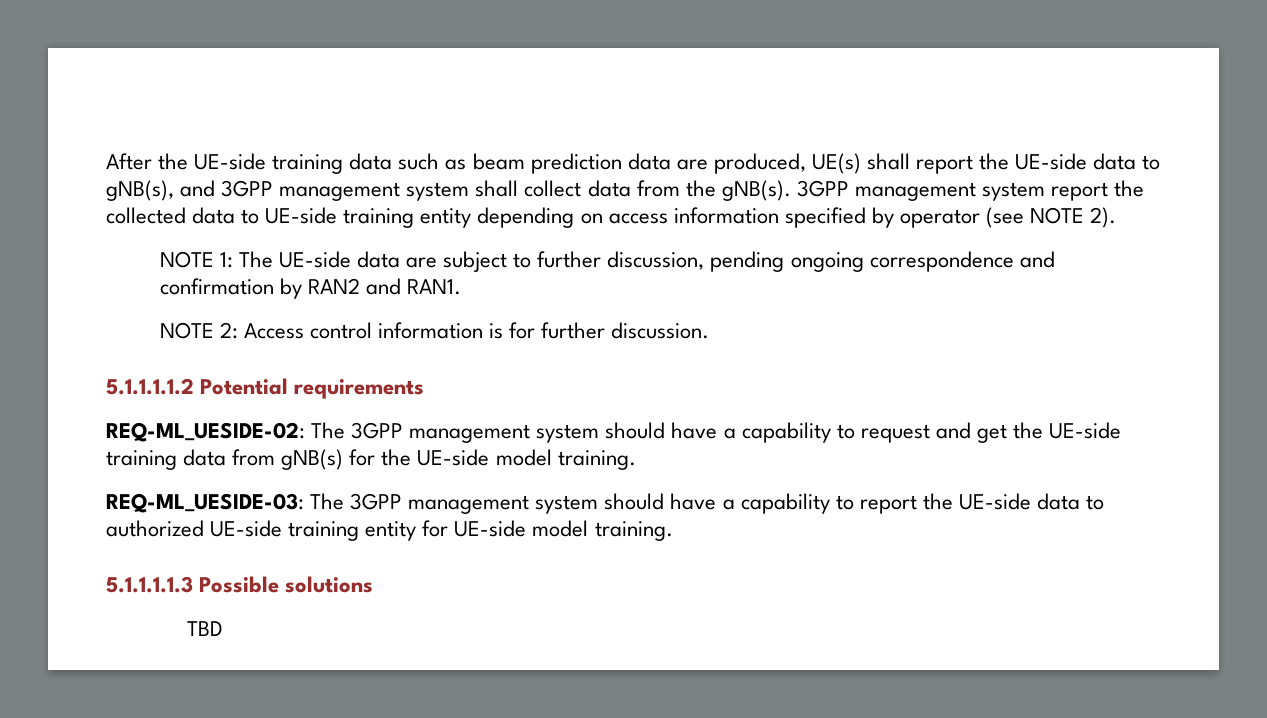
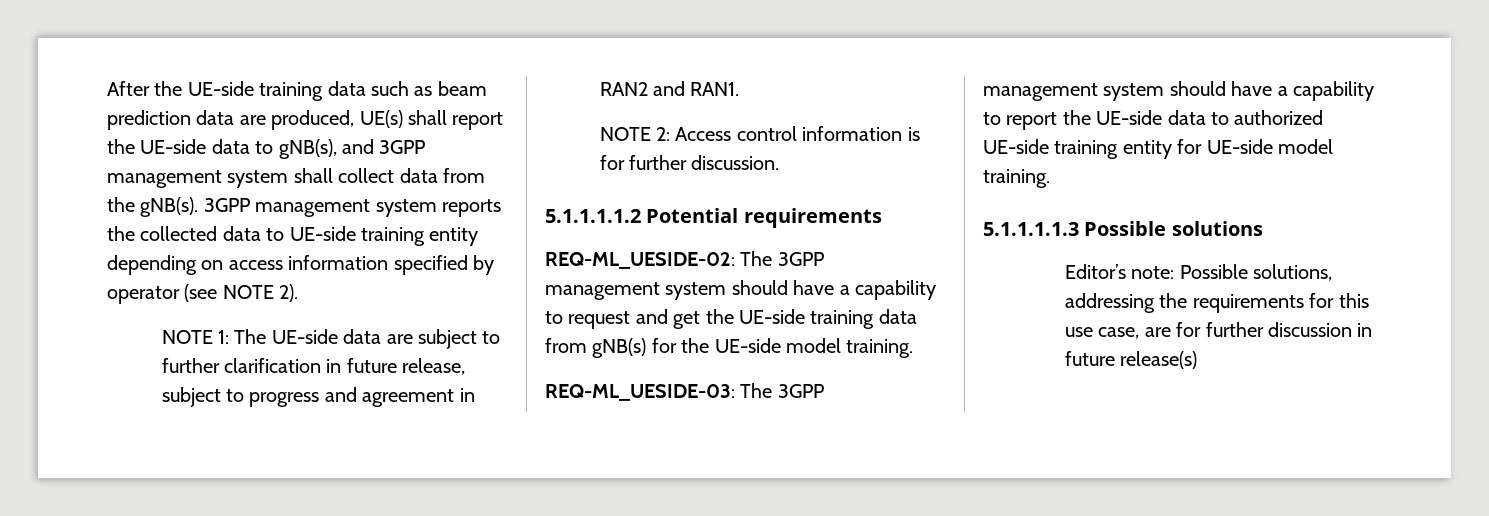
[1051,182,1109,201] report -> [442,199,501,217] reports
[607,251,1055,272] [159,278,302,299] discussion, pending ongoing correspondence and confirmation by -> [224,358,466,375] [161,387,475,407] clarification in future release, subject to progress and agreement in
[186,621,223,636] TBD -> [1065,264,1333,281] [1065,293,1369,313] [1065,322,1373,339] [1065,351,1198,369] Editor’s note: Possible solutions, addressing the requirements for this use case, are for further discussion in future release(s)

